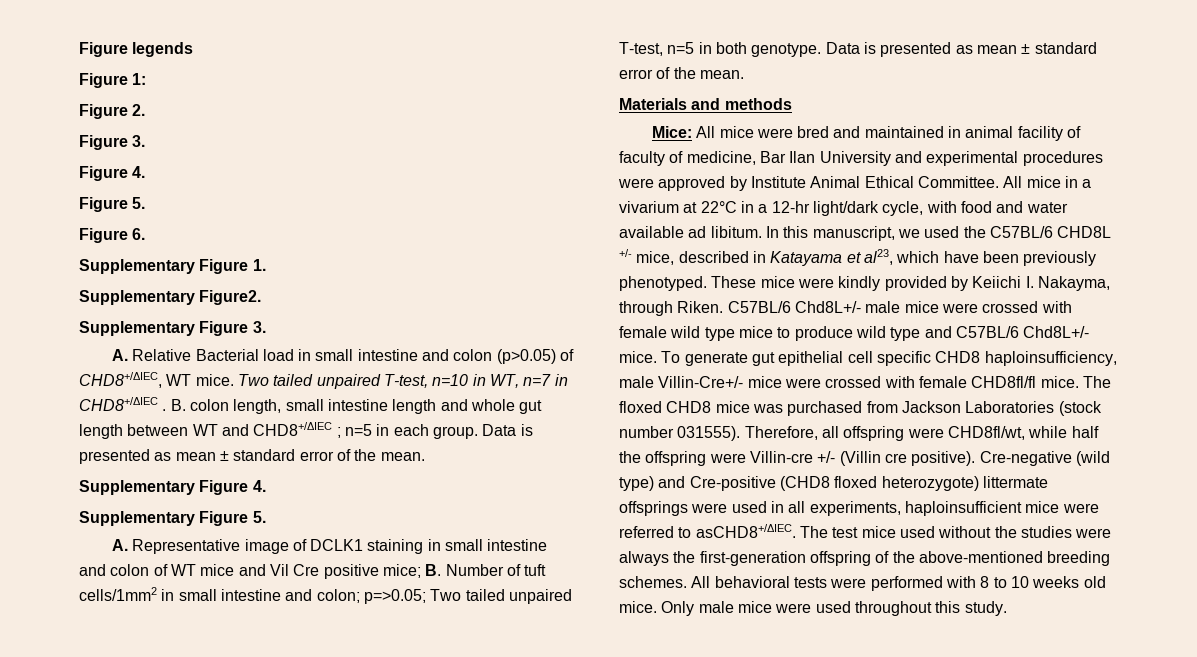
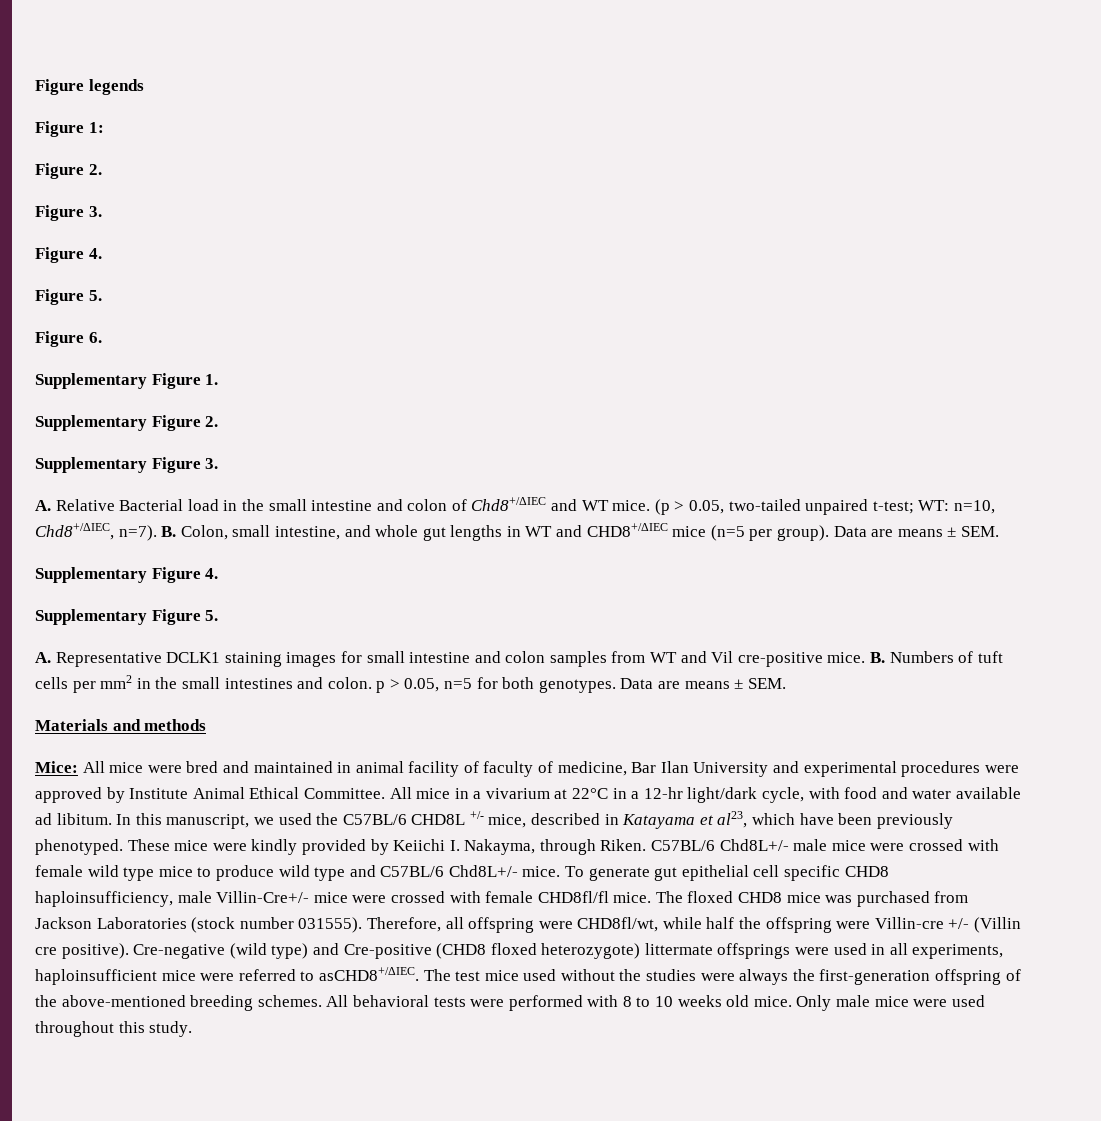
[199,290,262,305] Figure2. -> [151,415,219,431] Figure 2.
[315,349,575,364] [79,372,568,389] [79,397,437,414] small intestine and colon (p>0.05) of CHD8+/ΔIEC, WT mice. Two tailed unpaired T-test, n=10 in WT, n=7 in CHD8+/ΔIEC . B. colon length, small intestine length -> [241,497,995,515] [35,523,340,541] the small intestine and colon of Chd8+/ΔIEC and WT mice. (p > 0.05, two-tailed unpaired t-test; WT: n=10, Chd8+/ΔIEC, n=7). B. Colon, small intestine,
[79,424,189,439] length between -> [450,525,521,541] lengths in
[336,424,533,439] [79,449,425,464] ; n=5 in each group. Data is presented as mean ± standard error of the mean. -> [672,525,999,541] mice (n=5 per group). Data are means ± SEM.
[244,539,548,554] [79,564,547,579] [79,587,572,604] [619,42,1097,57] [619,67,744,79] image of DCLK1 staining in small intestine and colon of WT mice and Vil Cre positive mice; B. Number of tuft cells/1mm2 in small intestine and colon; p=>0.05; Two tailed unpaired T-test, n=5 in both genotype. Data is presented as mean ± standard error of the mean. -> [166,651,1003,667] [35,675,786,693] DCLK1 staining images for small intestine and colon samples from WT and Vil cre-positive mice. B. Numbers of tuft cells per mm2 in the small intestines and colon. p > 0.05, n=5 for both genotypes. Data are means ± SEM.

